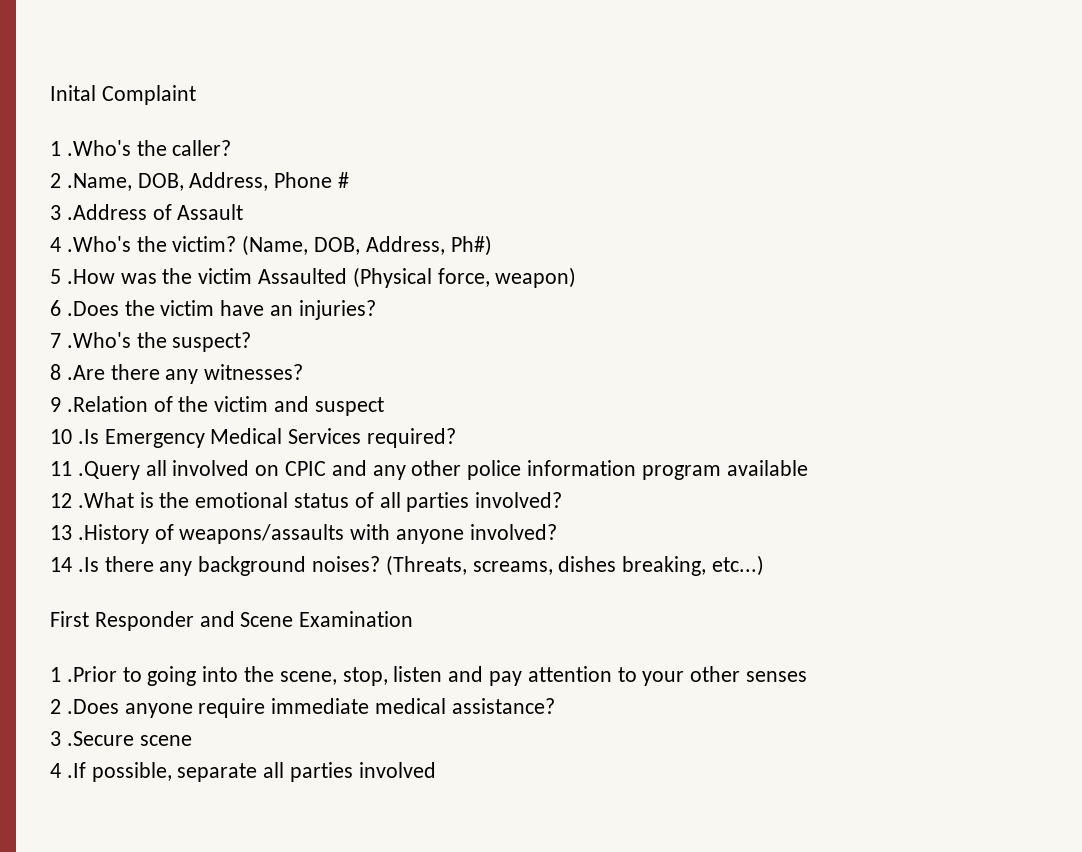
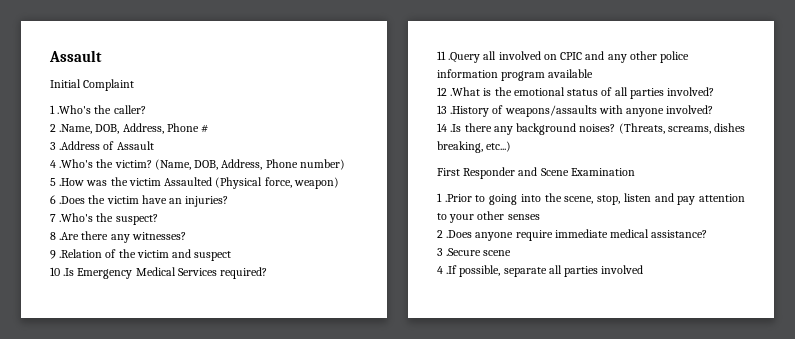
[50,85,96,101] Inital -> [49,50,102,62] [50,79,81,88] Assault // Initial
[450,235,492,256] Ph#) -> [265,159,345,170] Phone number)

